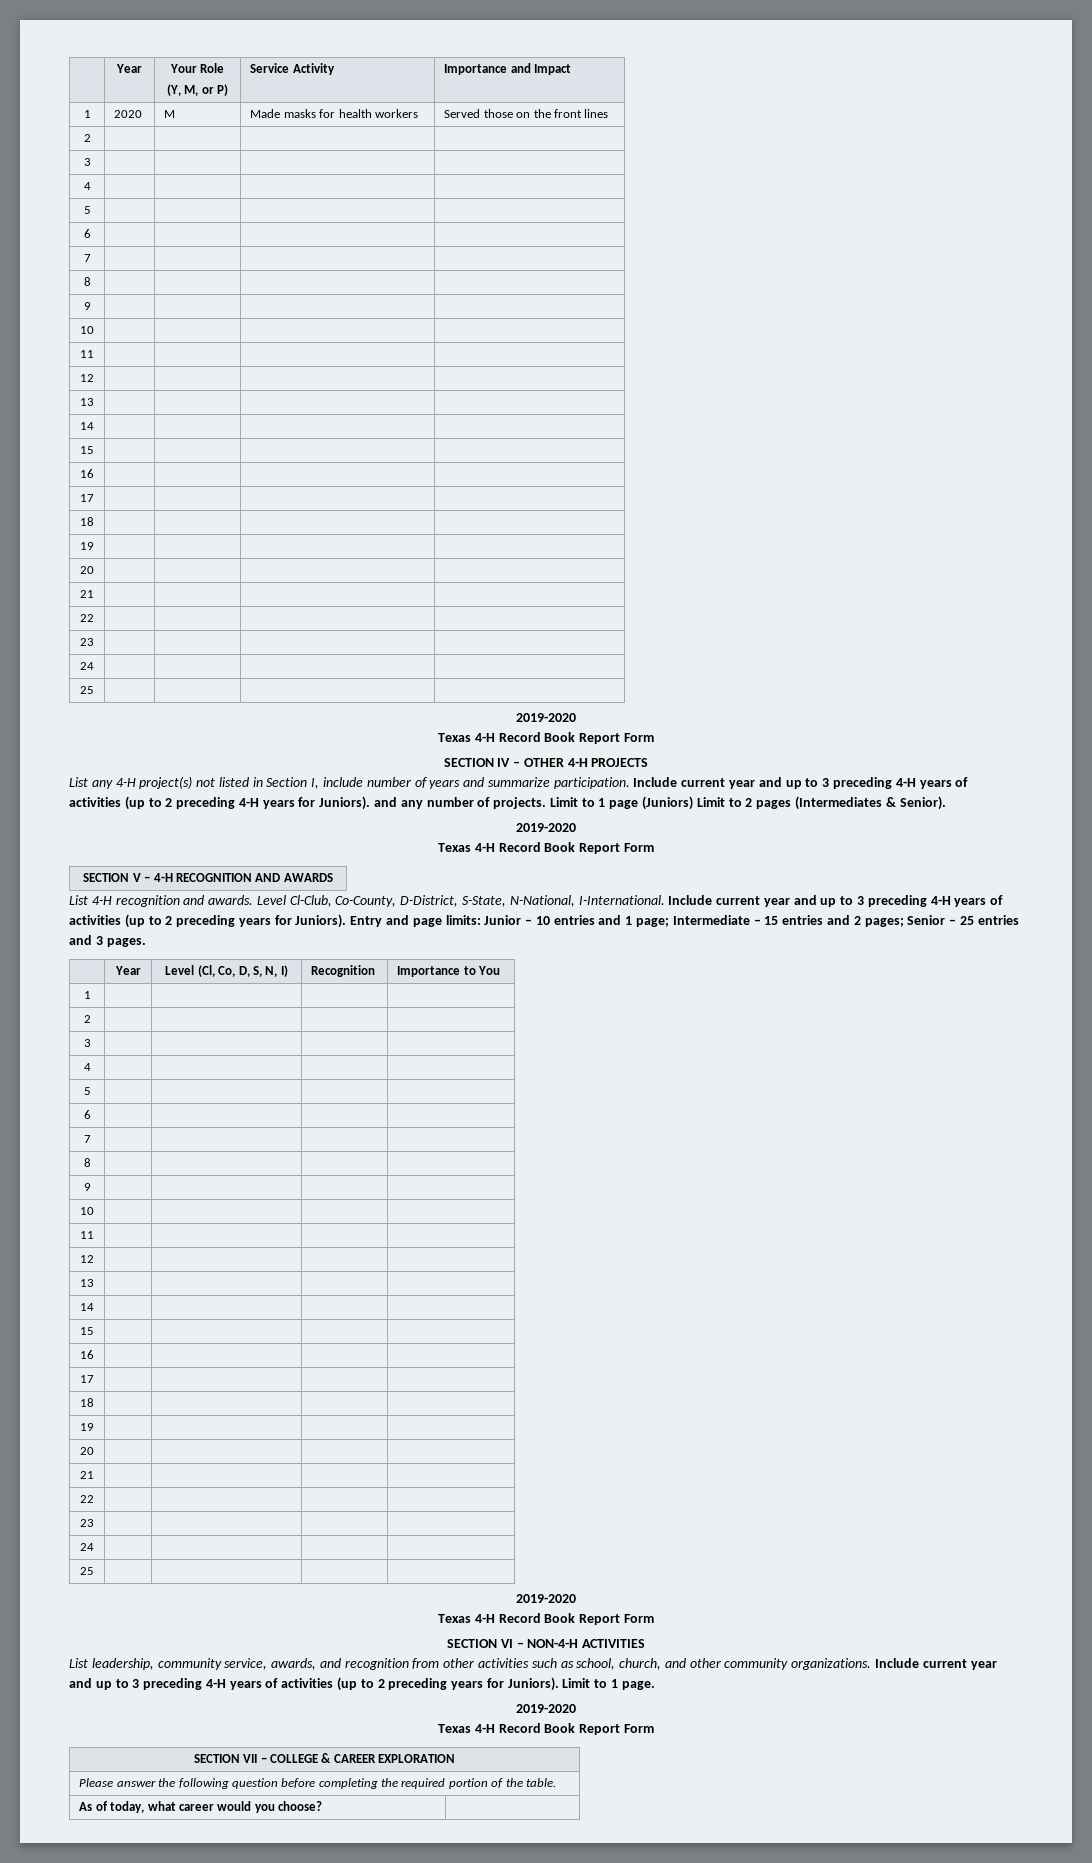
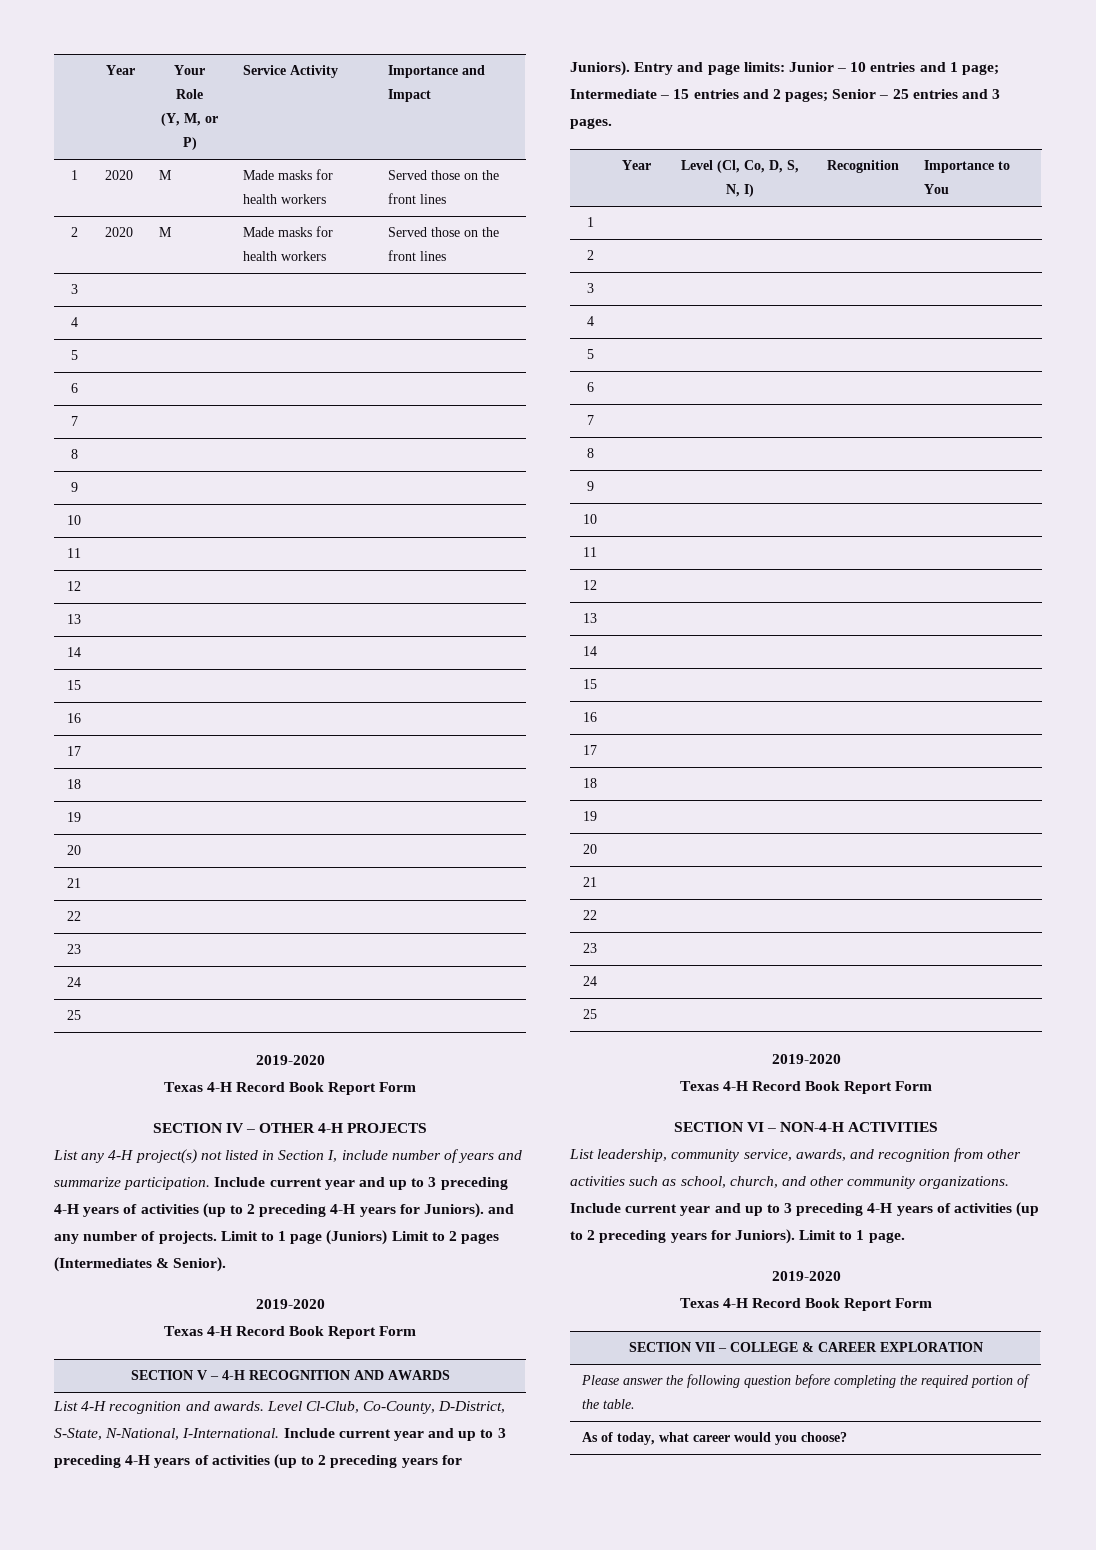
(91, 138) | | | -> [105,227,134,237] [159,227,173,237] [243,226,334,237] [243,251,327,261] [388,227,500,237] [388,250,447,261] 2020 | M | Made masks for health workers | Served those on the front lines

